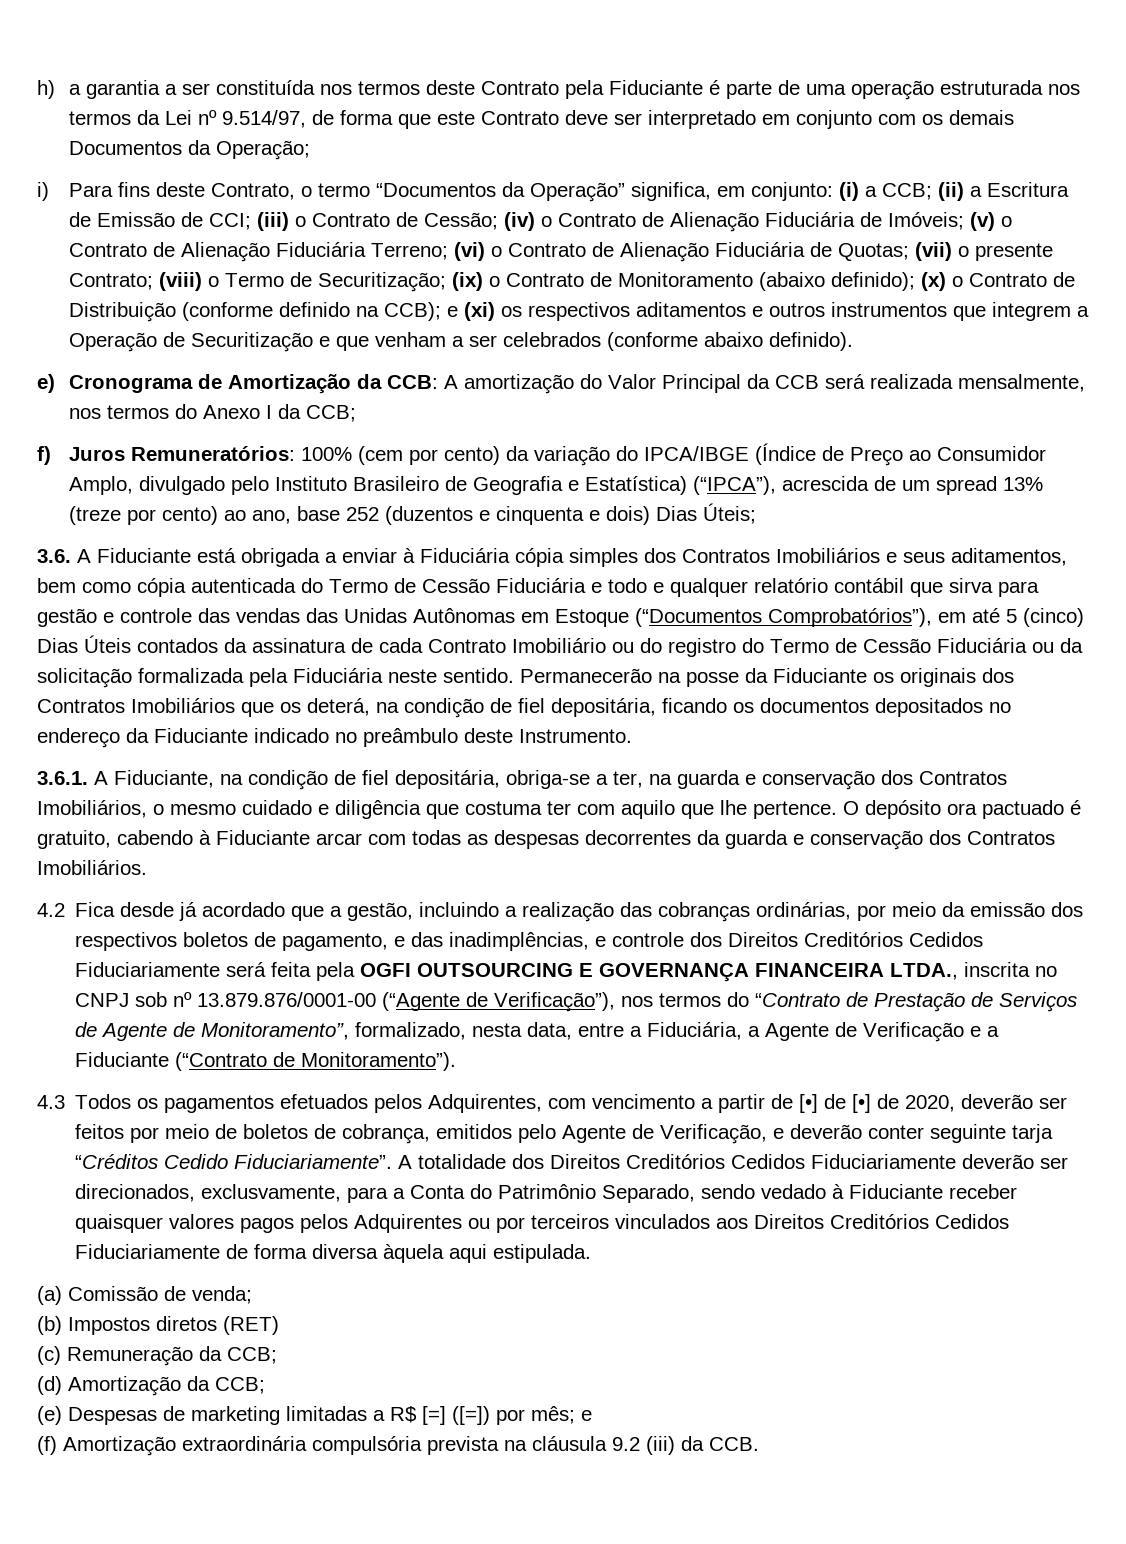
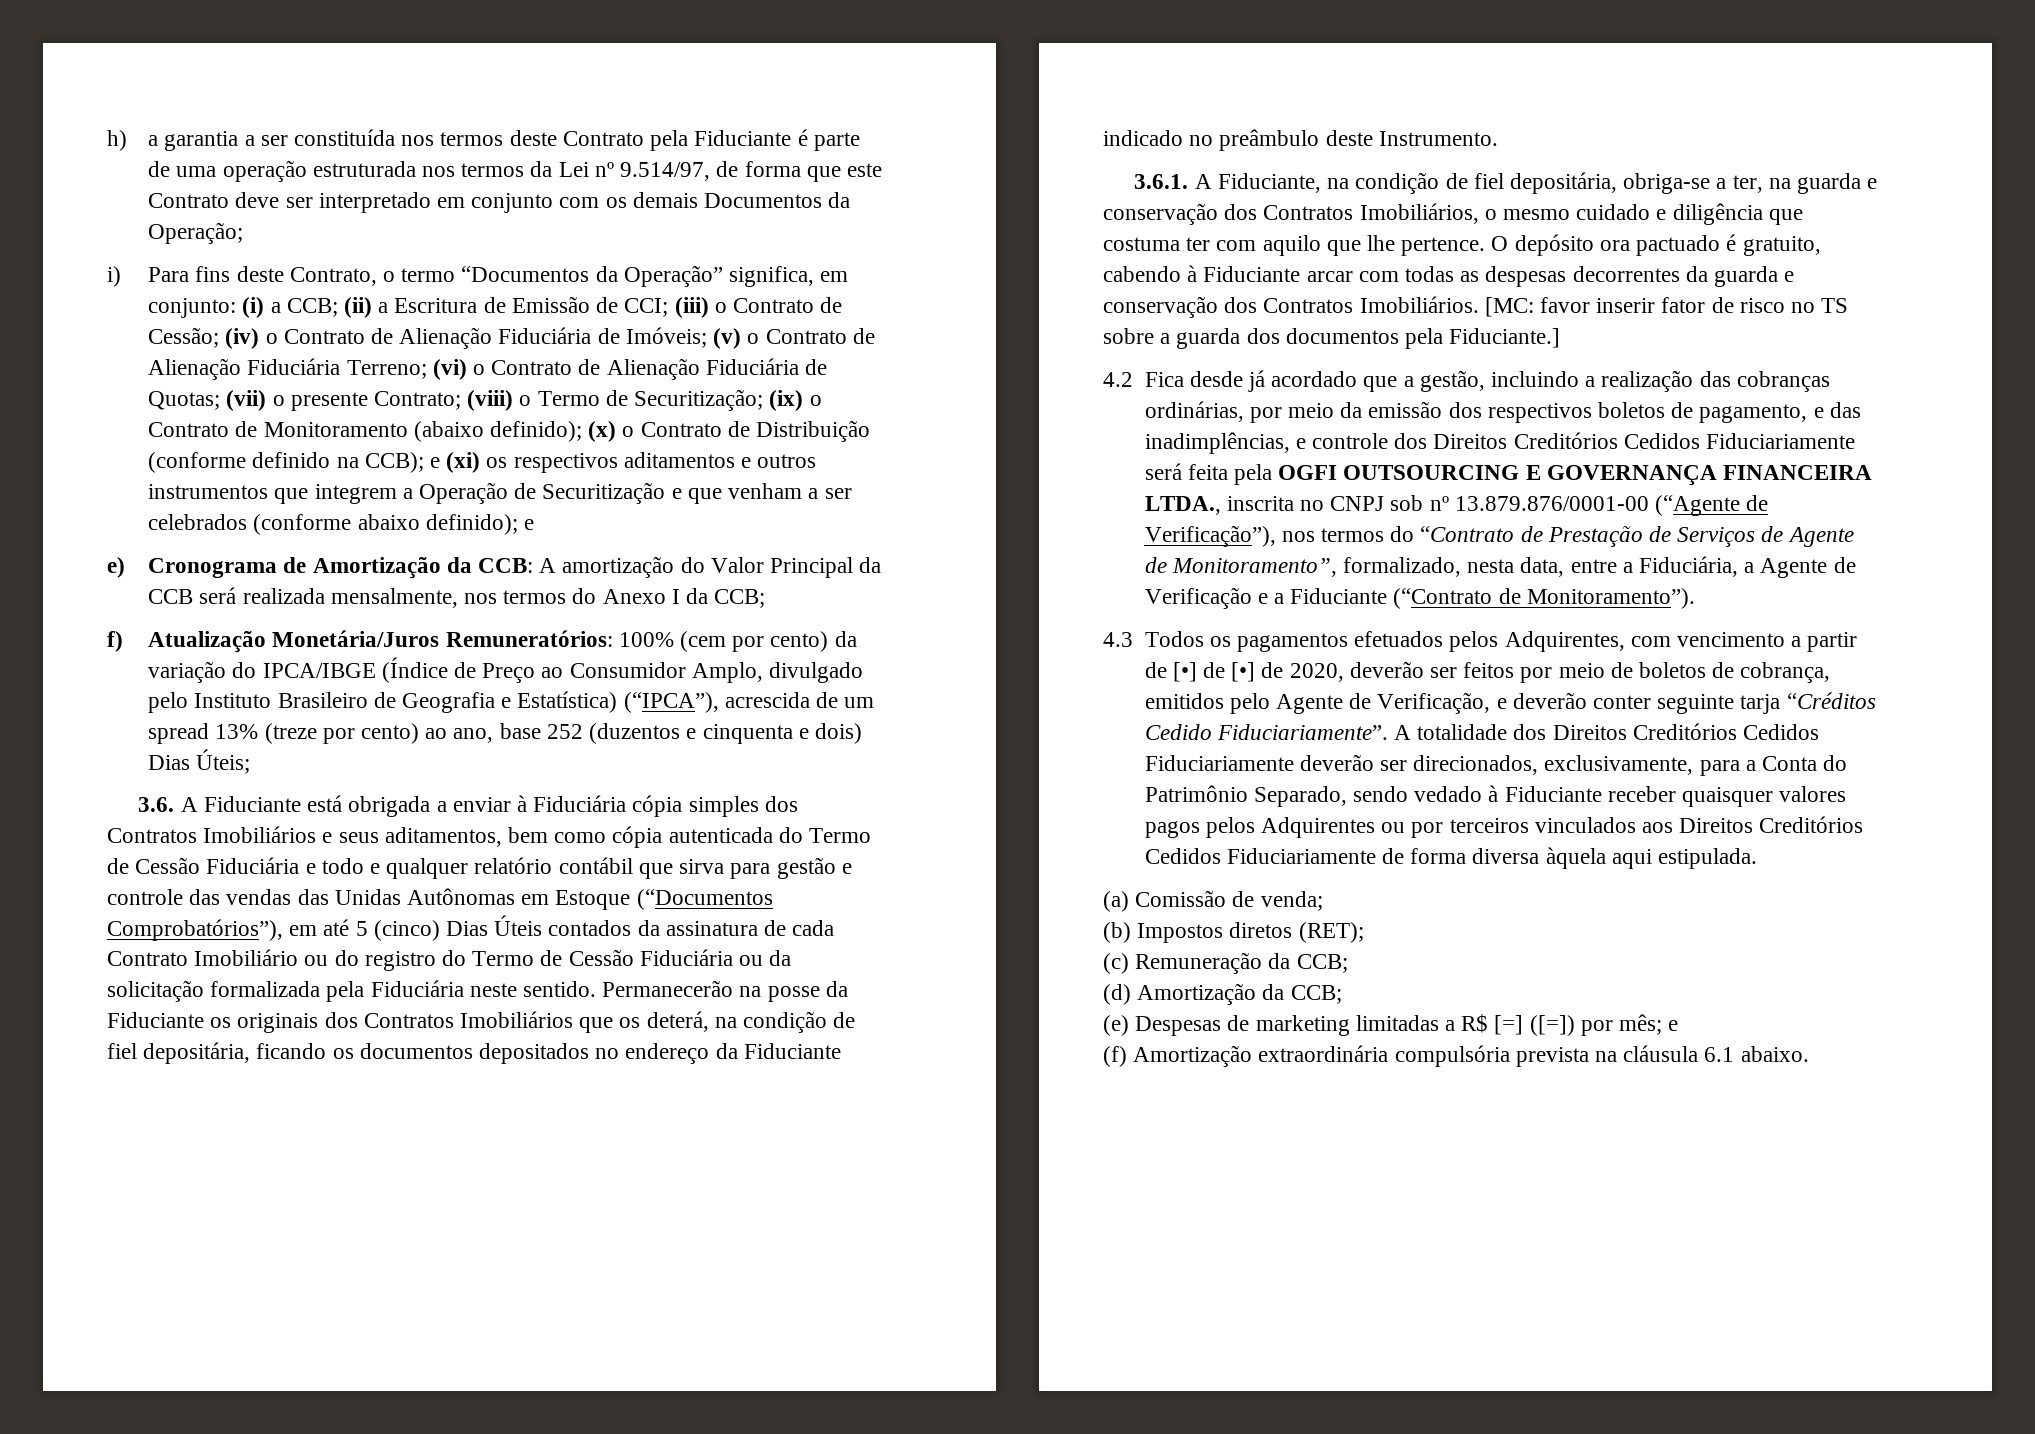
[768,332,853,351] definido). -> [425,514,535,535] definido); e
[68,447,125,461] Juros -> [148,630,440,653] Atualização Monetária/Juros
(147, 867) none -> [1484,297,1849,317] [1103,328,1561,349] [MC: favor inserir fator de risco no TS sobre a guarda dos documentos pela Fiduciante.]
[201,1184,342,1202] exclusvamente, -> [1544,755,1694,775] exclusivamente,
[223,1316,279,1335] (RET) -> [1298,922,1364,943] (RET);
[612,1436,759,1455] 9.2 (iii) da CCB. -> [1704,1046,1809,1062] 6.1 abaixo.

